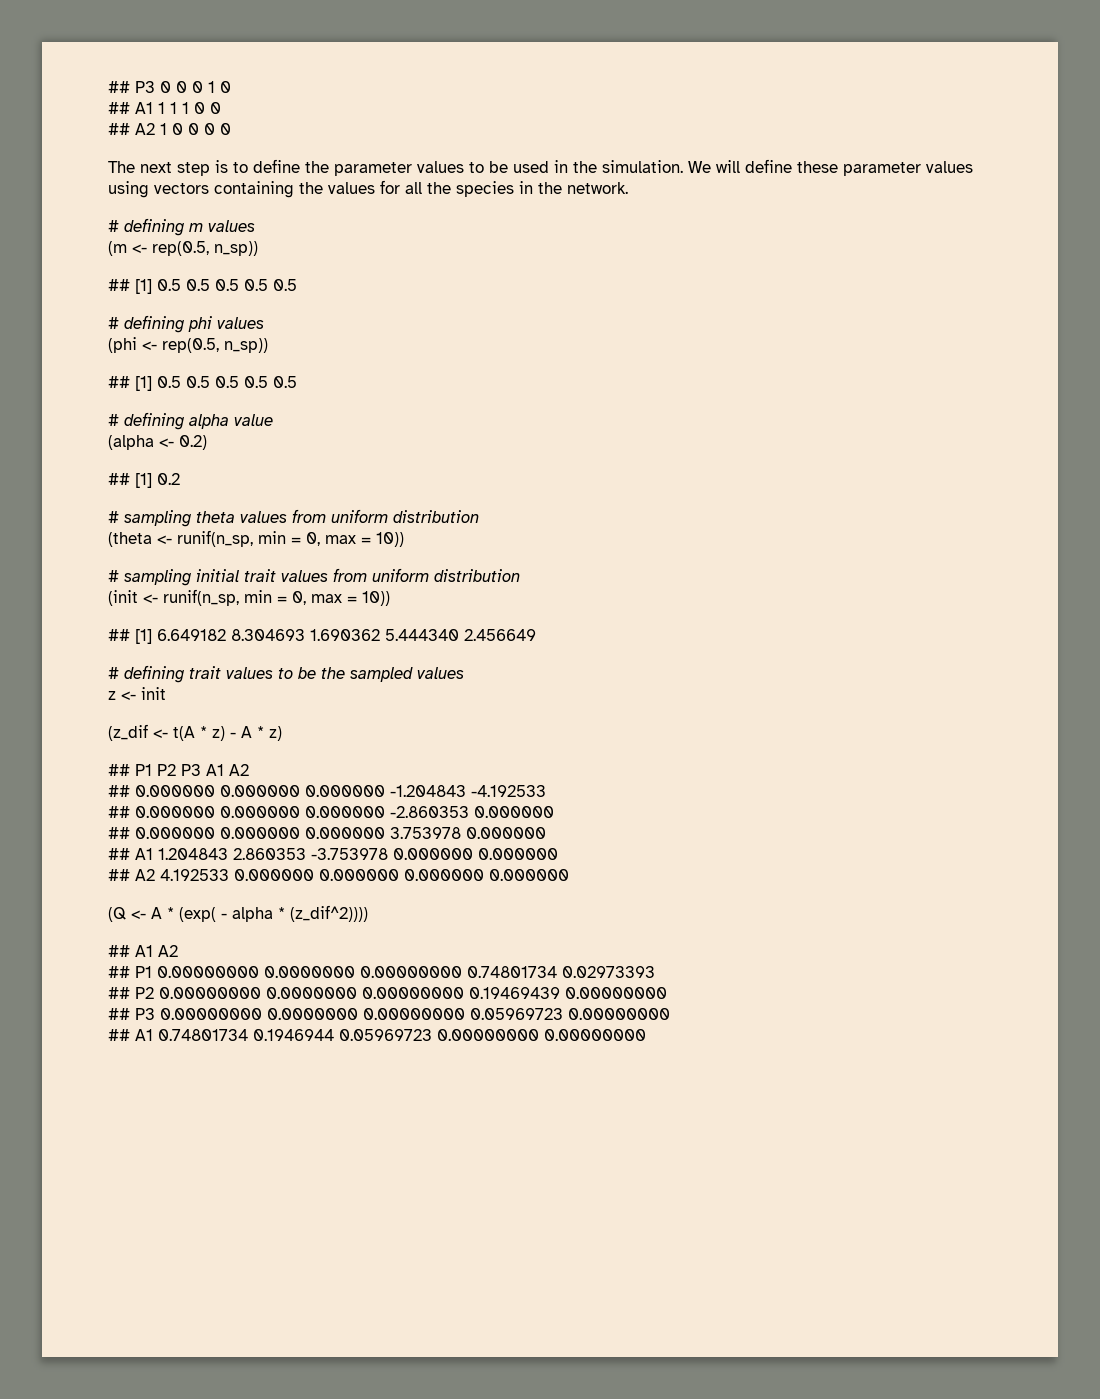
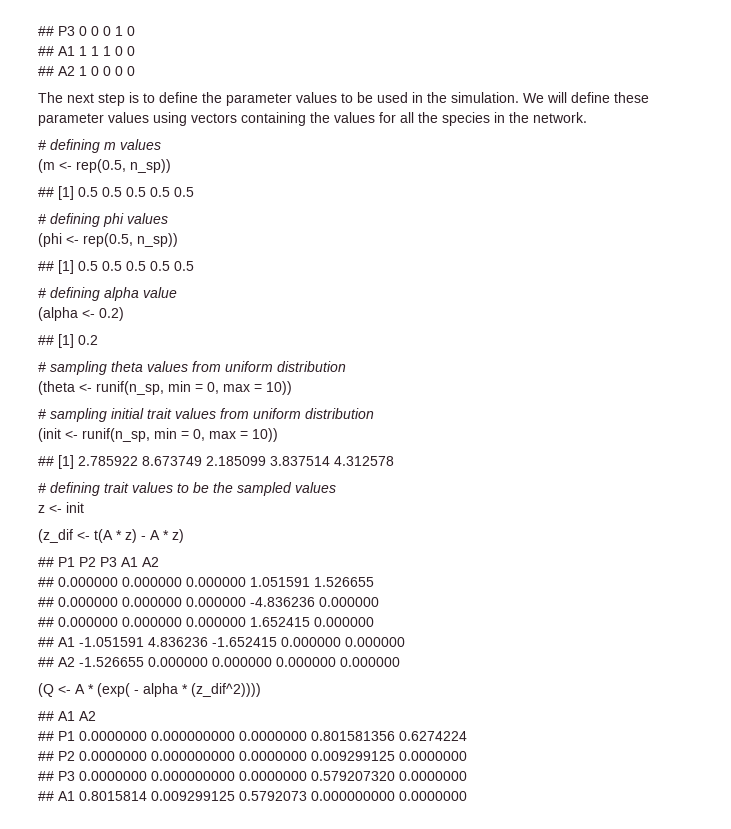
[157,629,536,641] 6.649182 8.304693 1.690362 5.444340 2.456649 -> [78,456,394,466] 2.785922 8.673749 2.185099 3.837514 4.312578
[390,785,546,797] [108,806,469,818] -1.204843 -4.192533 // ## 0.000000 0.000000 0.000000 -2.860353 -> [250,577,374,587] [38,597,315,607] 1.051591 1.526655 // ## 0.000000 0.000000 0.000000 -4.836236
[390,827,461,839] 3.753978 -> [250,617,310,627] 1.652415
[158,848,388,860] 1.204843 2.860353 -3.753978 -> [79,637,277,647] -1.051591 4.836236 -1.652415
[160,869,229,881] 4.192533 -> [79,657,144,667] -1.526655
[157,966,655,978] [108,987,667,999] [108,1008,670,1020] [108,1029,646,1041] 0.00000000 0.0000000 0.00000000 0.74801734 0.02973393 // ## P2 0.00000000 0.0000000 0.00000000 0.19469439 0.00000000 // ## P3 0.00000000 0.0000000 0.00000000 0.05969723 0.00000000 // ## A1 0.74801734 0.1946944 0.05969723 0.00000000 0.00000000 -> [79,731,467,741] [38,751,467,761] [38,771,467,781] [38,791,467,801] 0.0000000 0.000000000 0.0000000 0.801581356 0.6274224 // ## P2 0.0000000 0.000000000 0.0000000 0.009299125 0.0000000 // ## P3 0.0000000 0.000000000 0.0000000 0.579207320 0.0000000 // ## A1 0.8015814 0.009299125 0.5792073 0.000000000 0.0000000

